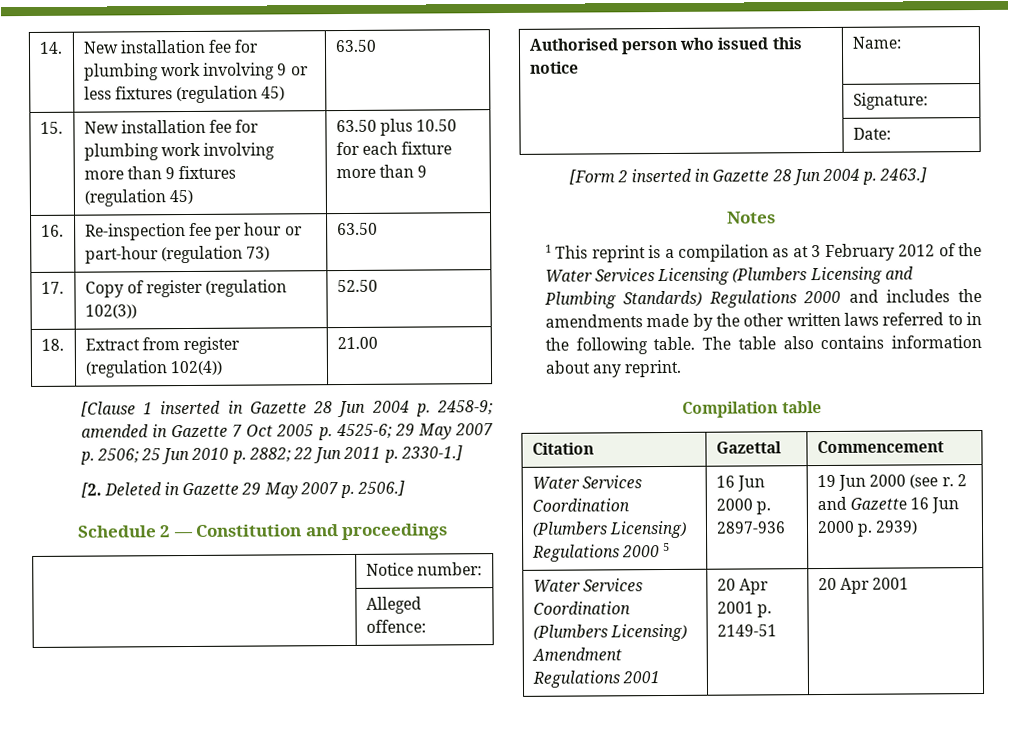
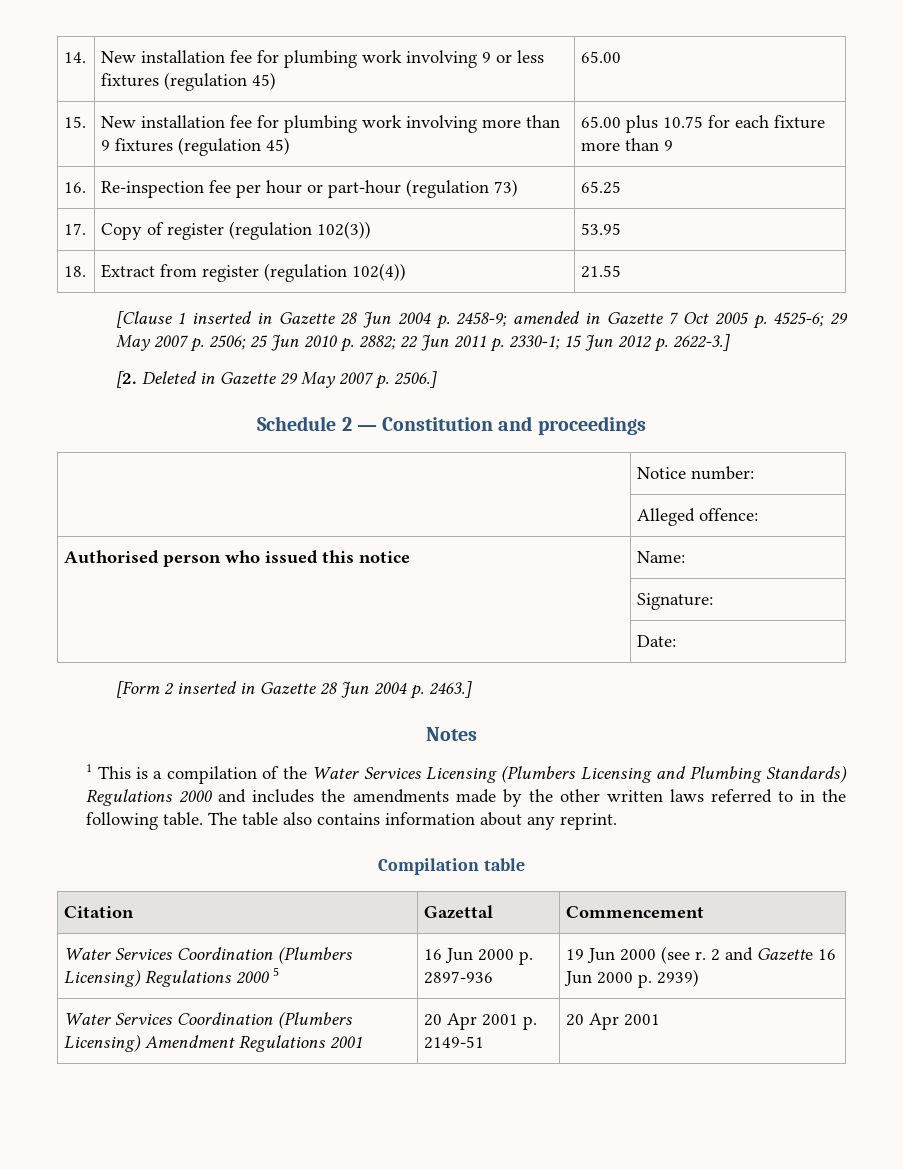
[334,39,376,53] 63.50 -> [581,51,622,63] 65.00
[335,118,458,136] 63.50 plus 10.50 -> [581,115,704,133] 65.00 plus 10.75
[336,222,378,236] 63.50 -> [581,181,622,194] 65.25
[336,279,378,293] 52.50 -> [581,223,622,235] 53.95
[336,336,378,350] 21.00 -> [581,265,622,278] 21.55
[400,445,463,461] 2330-1.] -> [508,334,730,352] 2330-1; 15 Jun 2012 p. 2622-3.]
[591,245,646,263] reprint -> (131, 772) none
[772,243,936,262] as at 3 February 2012 -> (257, 775) none

